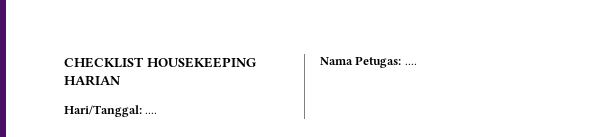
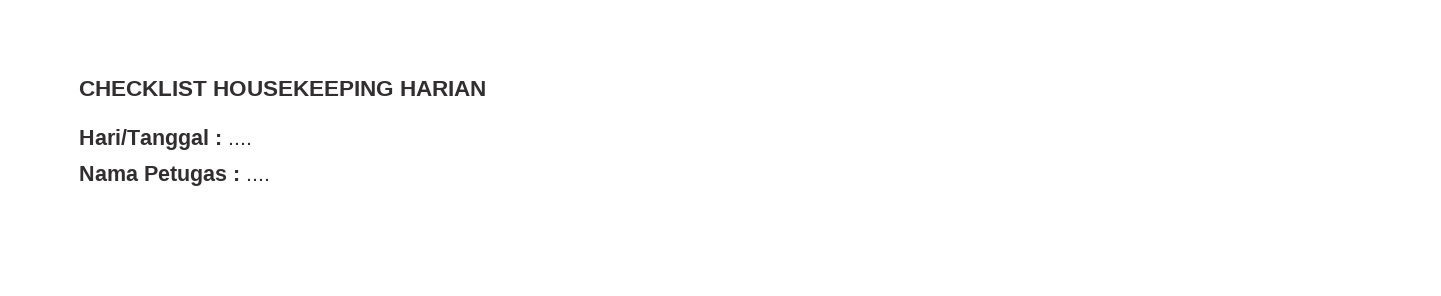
[64,105,142,117] Hari/Tanggal: -> [79,129,222,150] Hari/Tanggal :
[355,56,402,68] Petugas: -> [144,166,240,186] Petugas :

